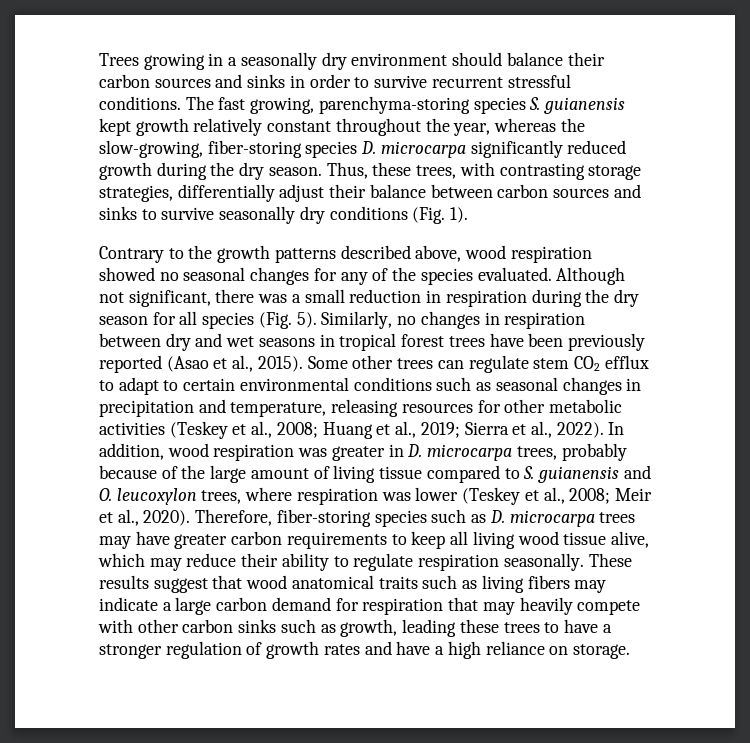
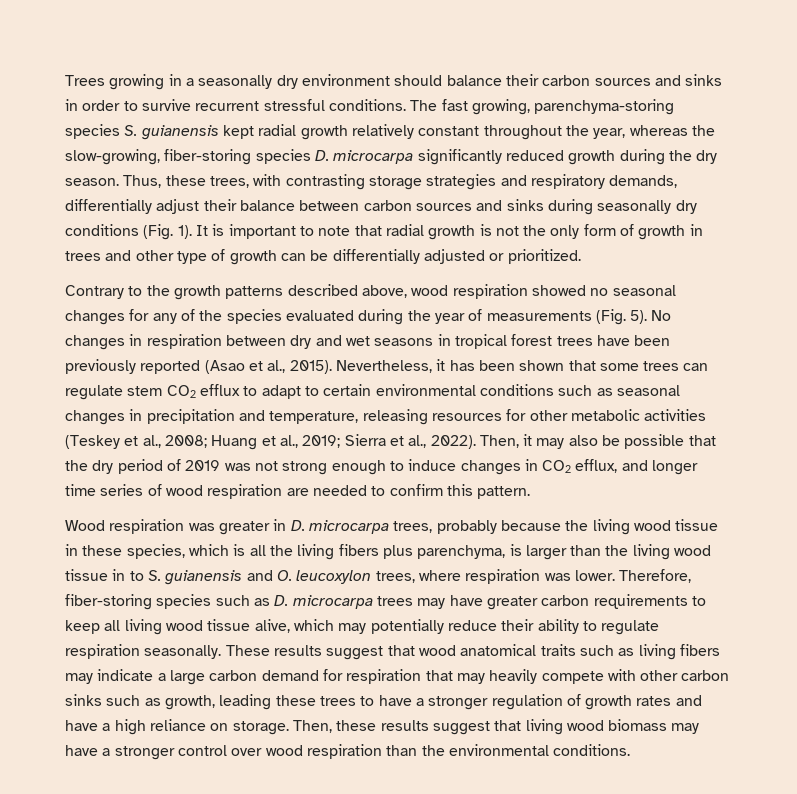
(131, 127) none -> [258,124,297,136] radial
[99,185,173,202] strategies, -> [426,174,678,190] strategies and respiratory demands,
[141,207,215,220] to survive -> [547,199,593,215] during
(469, 215) none -> [195,224,703,240] [65,249,581,265] It is important to note that radial growth is not the only form of growth in trees and other type of growth can be differentially adjusted or prioritized.
[477,267,626,285] [99,289,639,307] [99,311,417,329] evaluated. Although not significant, there was a small reduction in respiration during the dry season for all species (Fig. 5). Similarly, no -> [285,309,672,325] evaluated during the year of measurements (Fig. 5). No
[307,355,394,369] Some other -> [335,359,639,373] Nevertheless, it has been shown that some
[608,422,625,435] [99,443,209,460] In addition, wood -> [479,434,716,449] [65,459,699,475] [65,484,531,499] [65,520,105,531] Then, it may also be possible that the dry period of 2019 was not strong enough to induce changes in CO2 efflux, and longer time series of wood respiration are needed to confirm this pattern. // Wood
[161,465,500,483] of the large amount of living tissue compared -> [565,519,719,535] [65,544,712,560] [65,569,126,581] the living wood tissue in these species, which is all the living fibers plus parenchyma, is larger than the living wood tissue in
[415,487,652,505] [99,509,191,526] lower (Teskey et al., 2008; Meir et al., 2020). -> [574,570,615,581] lower.
(182, 564) none -> [370,619,444,634] potentially
(630, 651) none -> [292,719,700,735] [65,744,631,760] Then, these results suggest that living wood biomass may have a stronger control over wood respiration than the environmental conditions.

